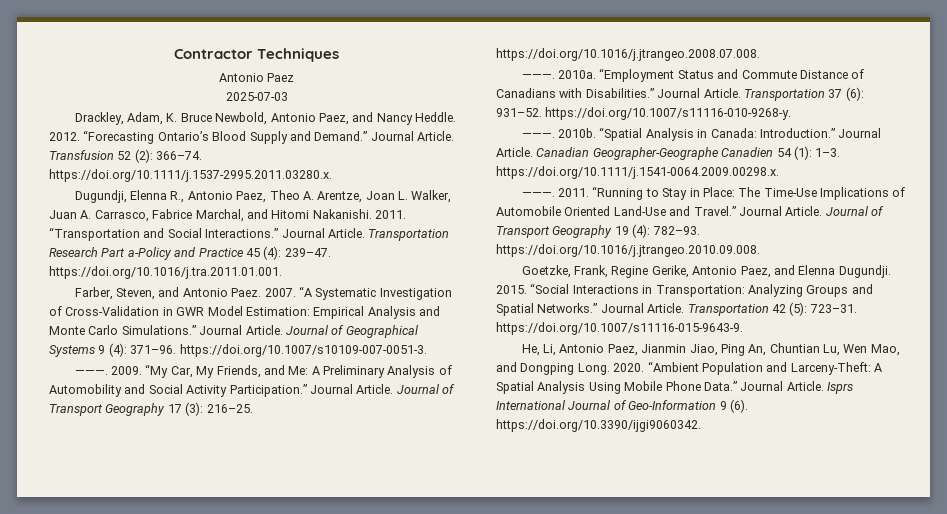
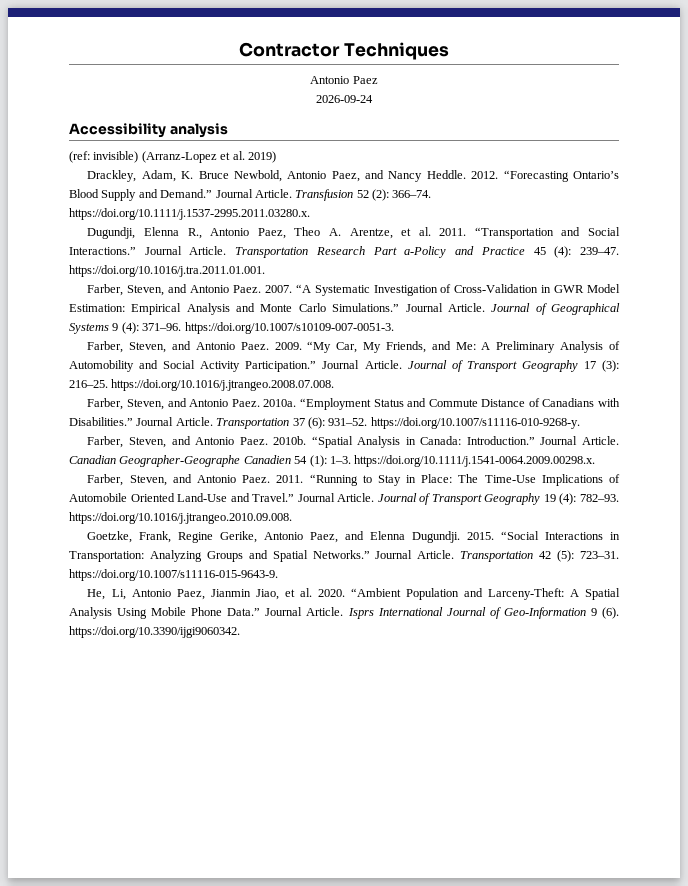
[225,92,288,101] 2025-07-03 -> [316,95,373,103] [69,123,228,138] [69,151,276,163] 2026-09-24 // Accessibility analysis // (ref: invisible) (Arranz-Lopez et al. 2019)
[365,190,452,203] [49,209,372,222] Joan L. Walker, Juan A. Carrasco, Fabrice Marchal, and Hitomi Nakanishi. -> [401,227,431,236] et al.
[74,370,108,375] ———. -> [87,341,269,353] Farber, Steven, and Antonio Paez.
[521,74,555,79] ———. -> [87,398,260,410] Farber, Steven, and Antonio Paez.
[521,133,555,138] ———. -> [87,436,268,448] Farber, Steven, and Antonio Paez.
[521,192,555,197] ———. -> [87,474,271,486] Farber, Steven, and Antonio Paez.
[720,343,900,356] [496,362,610,375] Ping An, Chuntian Lu, Wen Mao, and Dongping Long. -> [284,588,312,597] et al.

